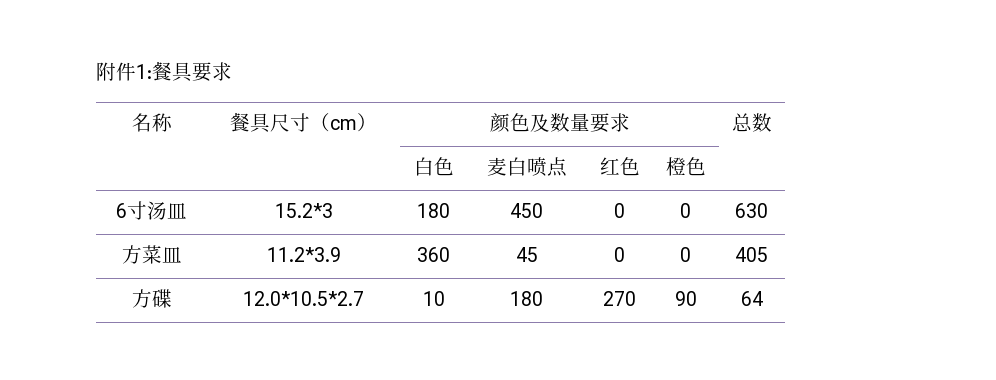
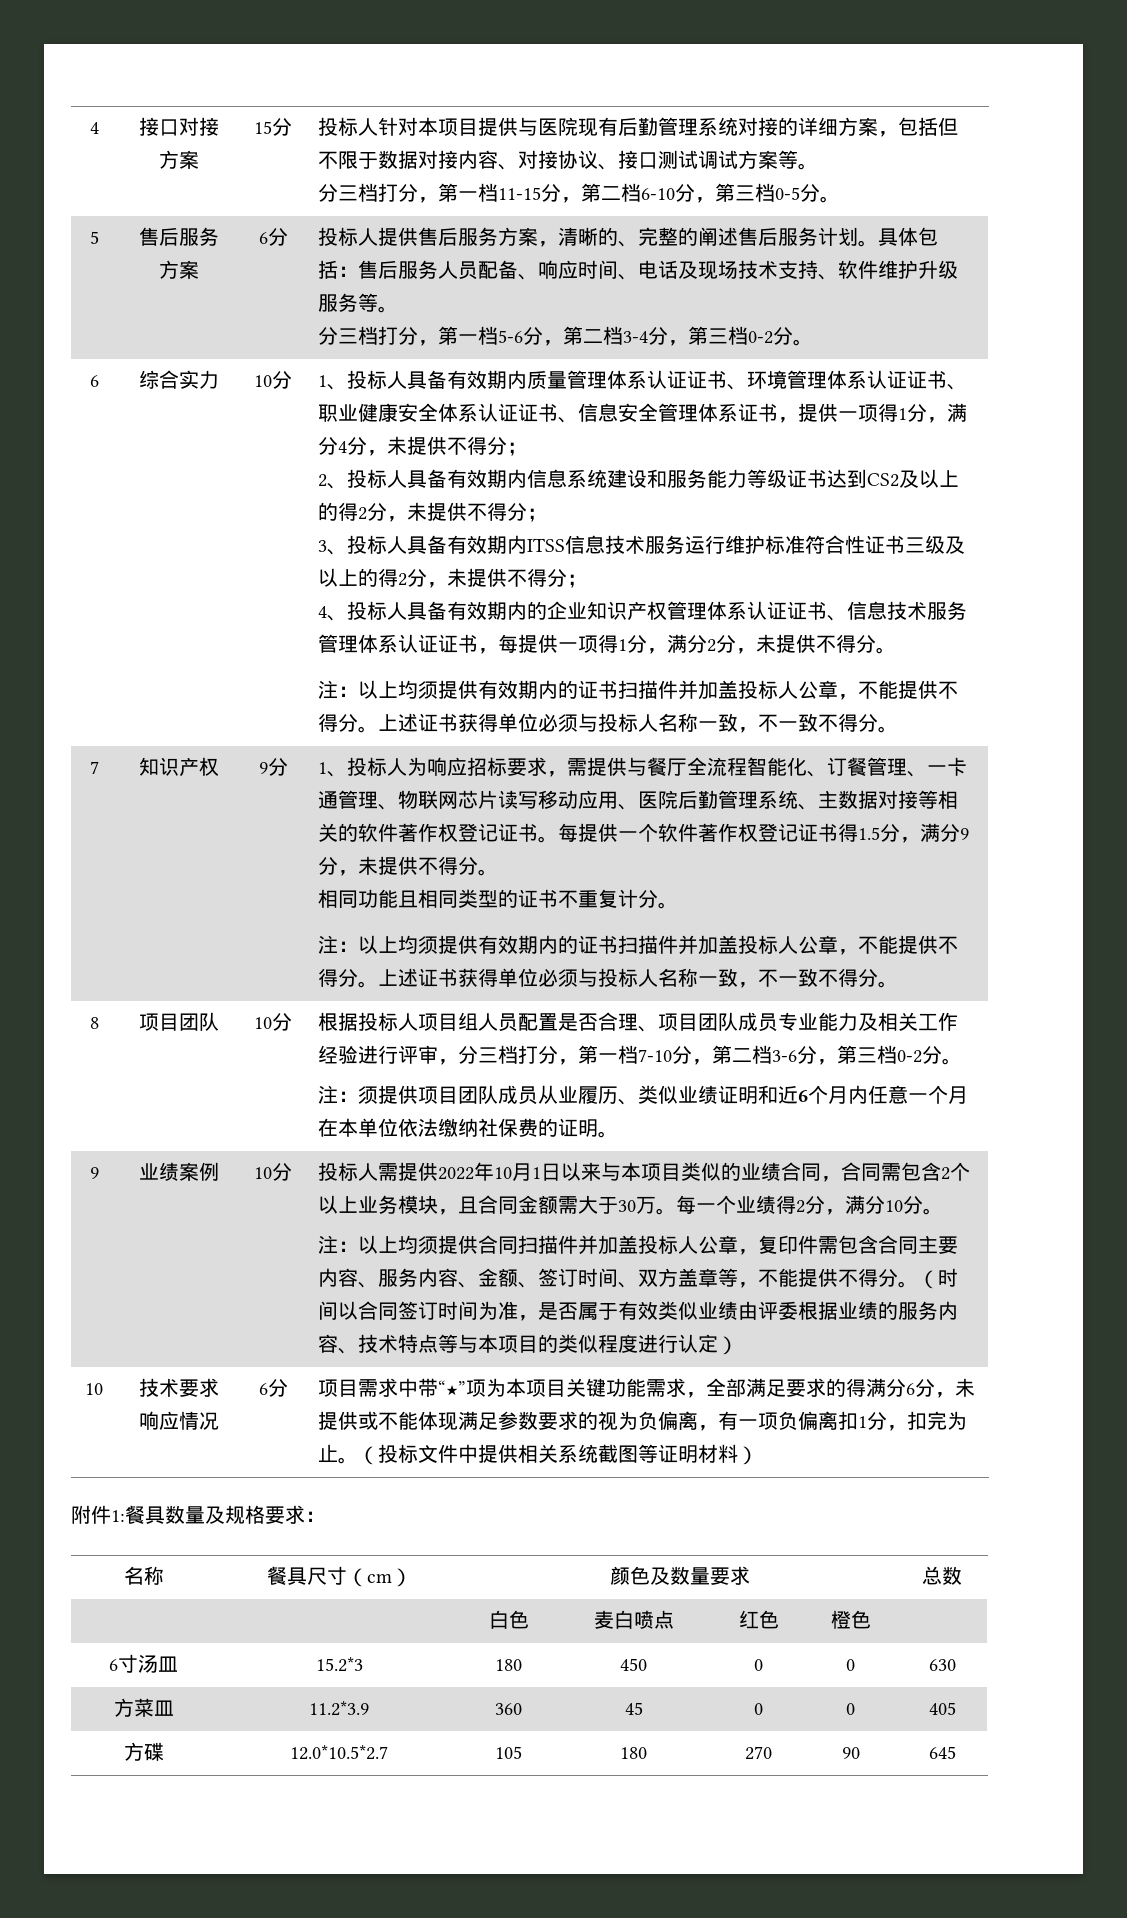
(96, 71) none -> [89,122,99,134] [138,117,219,136] [158,150,199,169] [254,117,292,136] [318,117,959,137] [318,150,819,170] [318,183,841,203] [89,231,99,244] [138,227,219,246] [158,260,199,279] [258,227,288,246] [318,227,939,247] [318,260,959,280] [318,293,399,313] [318,326,814,346] [89,375,99,387] [138,370,219,389] [254,370,292,389] [318,370,968,390] [318,403,968,423] [318,436,528,456] [318,469,960,489] [318,502,548,522] [318,535,966,555] [318,568,588,588] [318,601,968,621] [318,634,897,654] [318,680,959,700] [318,713,899,733] [89,761,99,774] [138,757,219,776] [258,757,288,776] [318,757,968,777] [318,790,959,810] [318,823,970,843] [318,856,499,876] [318,889,679,909] [318,935,959,955] [318,968,899,988] [89,1017,99,1029] [138,1012,219,1031] [254,1012,292,1031] [318,1012,959,1032] [318,1045,963,1065] [318,1085,969,1105] [318,1118,619,1138] [89,1167,99,1179] [138,1162,219,1181] [254,1162,292,1181] [318,1162,971,1182] [318,1195,944,1215] [318,1235,959,1255] [318,1268,959,1289] [318,1301,959,1321] [318,1334,739,1355] [85,1383,103,1395] [138,1378,219,1397] [138,1411,219,1430] [258,1378,288,1397] [318,1378,976,1398] [318,1411,968,1431] [318,1444,759,1465] 4 | 接口对接方案 | 15分 | 投标人针对本项目提供与医院现有后勤管理系统对接的详细方案，包括但不限于数据对接内容、对接协议、接口测试调试方案等。 // 分三档打分，第一档11-15分，第二档6-10分，第三档0-5分。 // 5 | 售后服务方案 | 6分 | 投标人提供售后服务方案，清晰的、完整的阐述售后服务计划。具体包括：售后服务人员配备、响应时间、电话及现场技术支持、软件维护升级服务等。 // 分三档打分，第一档5-6分，第二档3-4分，第三档0-2分。 // 6 | 综合实力 | 10分 | 1、投标人具备有效期内质量管理体系认证证书、环境管理体系认证证书、职业健康安全体系认证证书、信息安全管理体系证书，提供一项得1分，满分4分，未提供不得分； // 2、投标人具备有效期内信息系统建设和服务能力等级证书达到CS2及以上的得2分，未提供不得分； // 3、投标人具备有效期内ITSS信息技术服务运行维护标准符合性证书三级及以上的得2分，未提供不得分； // 4、投标人具备有效期内的企业知识产权管理体系认证证书、信息技术服务管理体系认证证书，每提供一项得1分，满分2分，未提供不得分。 // 注：以上均须提供有效期内的证书扫描件并加盖投标人公章，不能提供不得分。上述证书获得单位必须与投标人名称一致，不一致不得分。 // 7 | 知识产权 | 9分 | 1、投标人为响应招标要求，需提供与餐厅全流程智能化、订餐管理、一卡通管理、物联网芯片读写移动应用、医院后勤管理系统、主数据对接等相关的软件著作权登记证书。每提供一个软件著作权登记证书得1.5分，满分9分，未提供不得分。 // 相同功能且相同类型的证书不重复计分。 // 注：以上均须提供有效期内的证书扫描件并加盖投标人公章，不能提供不得分。上述证书获得单位必须与投标人名称一致，不一致不得分。 // 8 | 项目团队 | 10分 | 根据投标人项目组人员配置是否合理、项目团队成员专业能力及相关工作经验进行评审，分三档打分，第一档7-10分，第二档3-6分，第三档0-2分。 // 注：须提供项目团队成员从业履历、类似业绩证明和近6个月内任意一个月在本单位依法缴纳社保费的证明。 // 9 | 业绩案例 | 10分 | 投标人需提供2022年10月1日以来与本项目类似的业绩合同，合同需包含2个以上业务模块，且合同金额需大于30万。每一个业绩得2分，满分10分。 // 注：以上均须提供合同扫描件并加盖投标人公章，复印件需包含合同主要内容、服务内容、金额、签订时间、双方盖章等，不能提供不得分。（时间以合同签订时间为准，是否属于有效类似业绩由评委根据业绩的服务内容、技术特点等与本项目的类似程度进行认定） // 10 | 技术要求响应情况 | 6分 | 项目需求中带“★”项为本项目关键功能需求，全部满足要求的得满分6分，未提供或不能体现满足参数要求的视为负偏离，有一项负偏离扣1分，扣完为止。（投标文件中提供相关系统截图等证明材料） //
[192,62,232,82] 要求 -> [165,1505,325,1524] 数量及规格要求：
[422,291,445,306] 10 -> [495,1746,522,1759] 105
[740,291,763,306] 64 -> [928,1746,956,1759] 645

